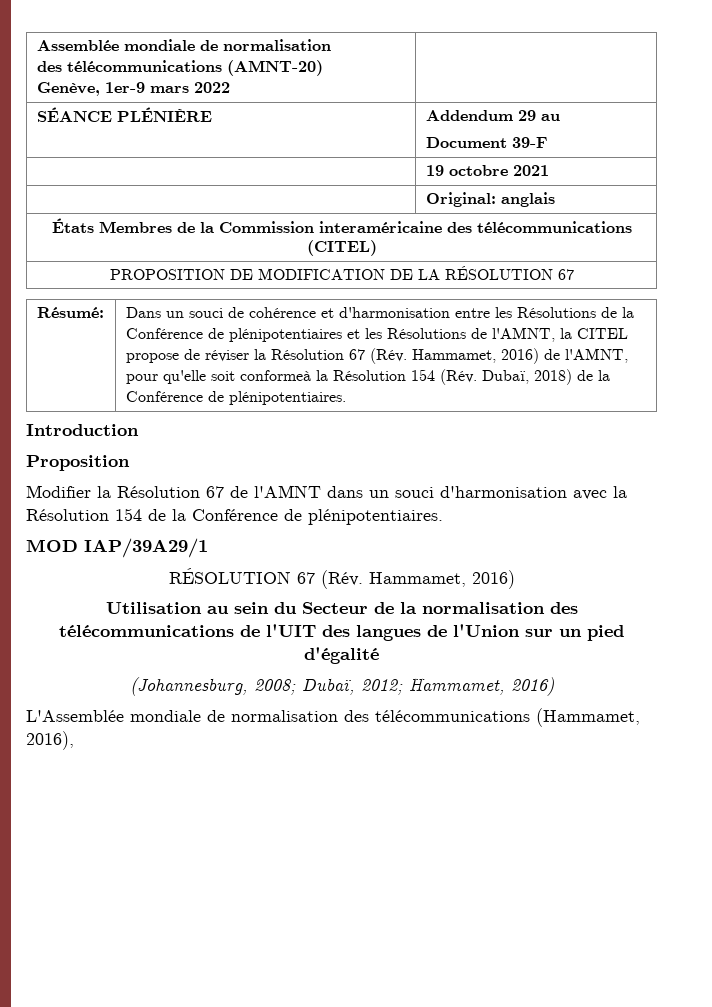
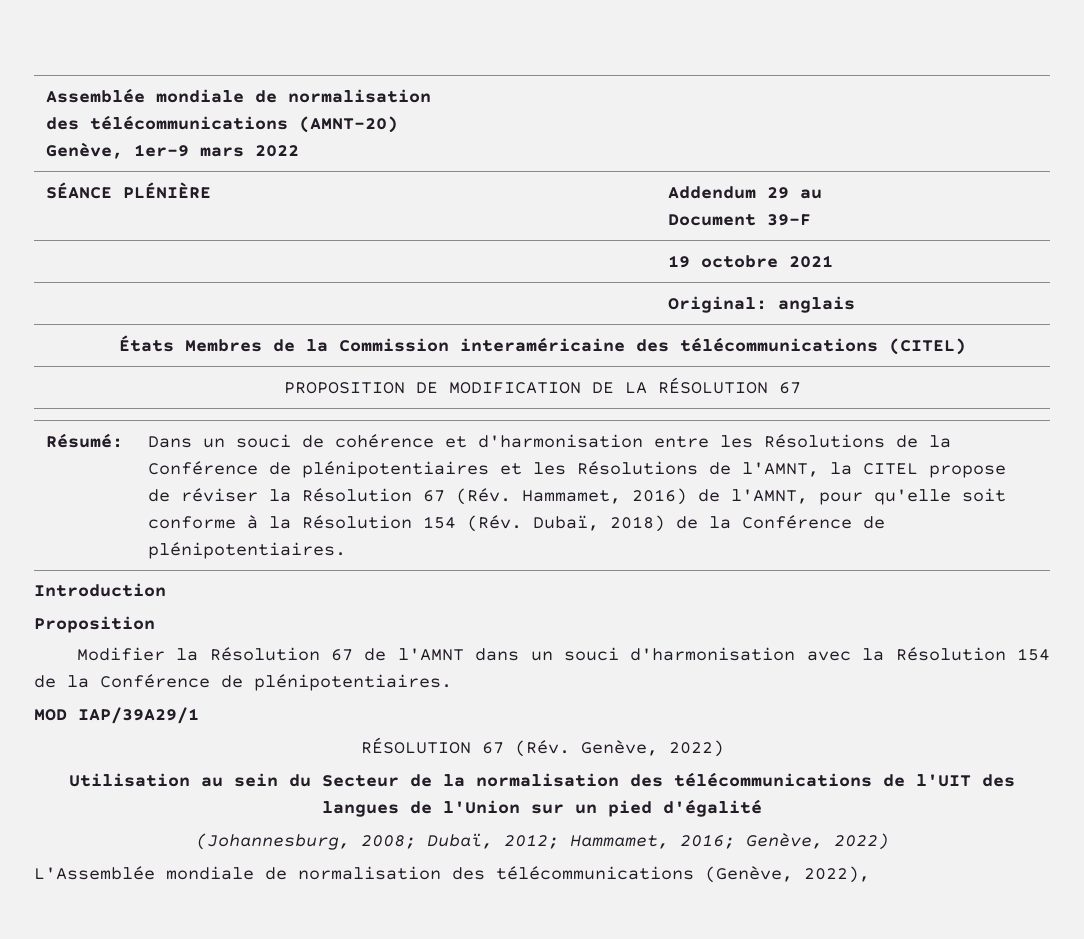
[239,370,311,381] conformeà -> [148,515,259,529] conforme à
[368,570,515,589] Hammamet, 2016) -> [580,740,724,757] Genève, 2022)
[510,677,554,696] 2016) -> [679,833,889,850] 2016; Genève, 2022)
[536,708,640,727] [26,731,74,750] (Hammamet, 2016), -> [705,866,870,883] (Genève, 2022),

